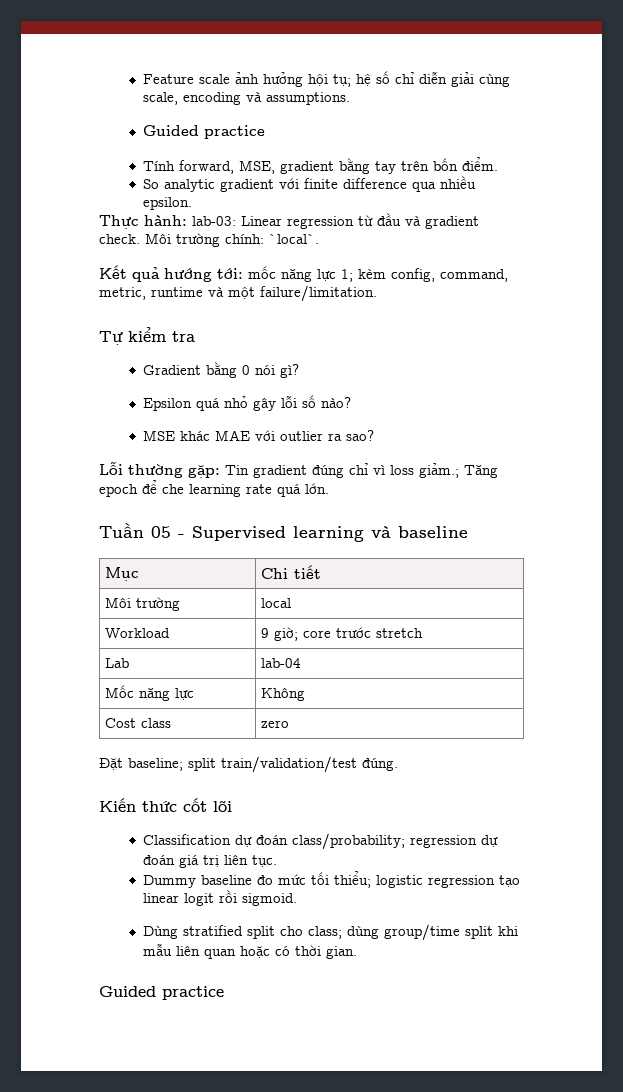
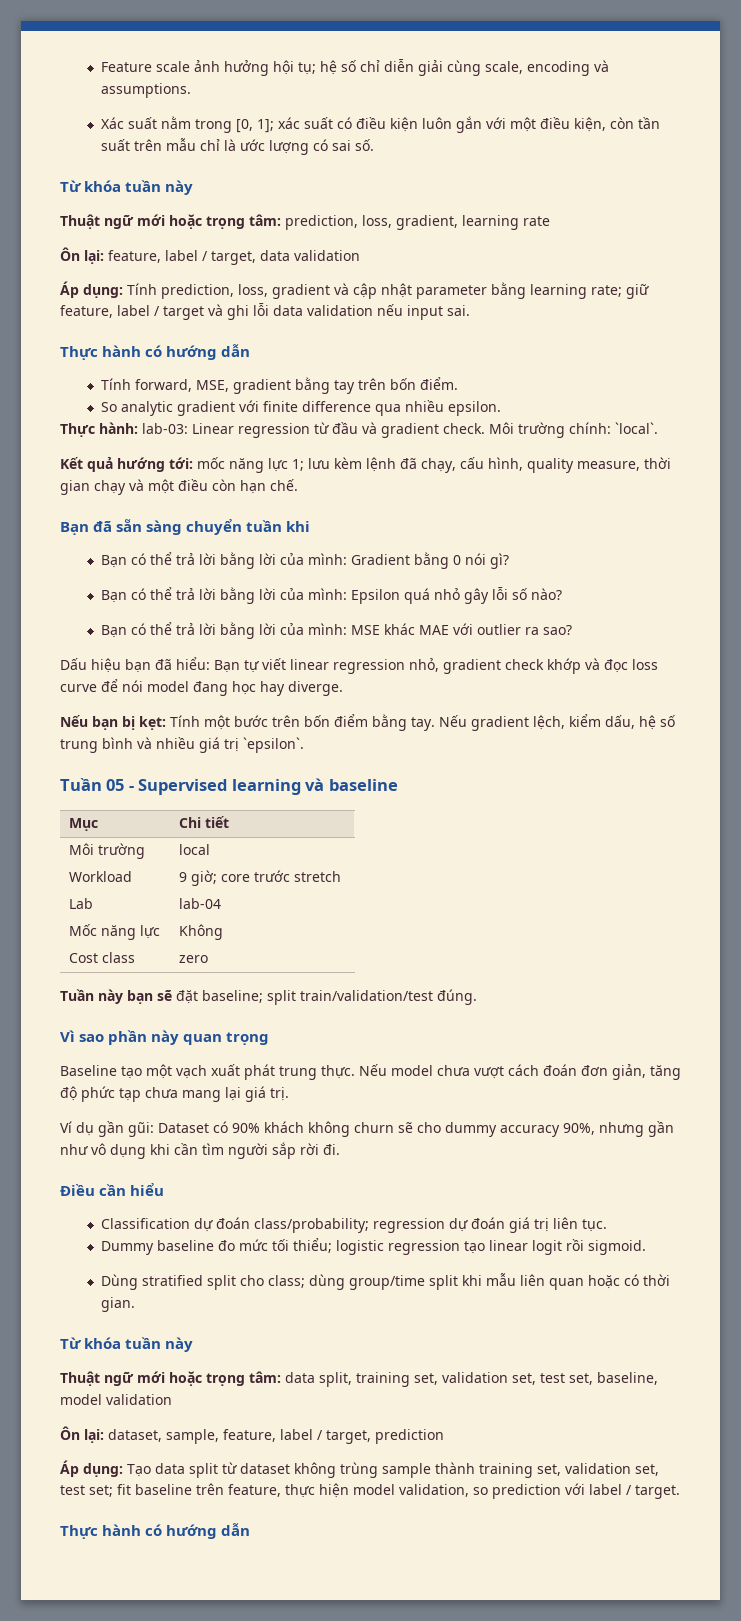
[143,125,266,139] Guided practice -> [101,116,661,133] [101,138,375,155] [60,180,194,195] [60,214,550,230] [60,247,360,265] [60,281,649,299] [60,303,470,320] [60,344,251,360] Xác suất nằm trong [0, 1]; xác suất có điều kiện luôn gắn với một điều kiện, còn tần suất trên mẫu chỉ là ước lượng có sai số. // Từ khóa tuần này // Thuật ngữ mới hoặc trọng tâm: prediction, loss, gradient, learning rate // Ôn lại: feature, label / target, data validation // Áp dụng: Tính prediction, loss, gradient và cập nhật parameter bằng learning rate; giữ feature, label / target và ghi lỗi data validation nếu input sai. // Thực hành có hướng dẫn
[358,268,508,282] [99,285,377,302] [99,327,195,345] kèm config, command, metric, runtime và một failure/limitation. // Tự kiểm tra // -> [308,457,671,473] [60,479,298,495] [60,519,311,535] [101,552,348,569] lưu kèm lệnh đã chạy, cấu hình, quality measure, thời gian chạy và một điều còn hạn chế. // Bạn đã sẵn sàng chuyển tuần khi // Bạn có thể trả lời bằng lời của mình:
(300, 371) none -> [101,587,348,604] Bạn có thể trả lời bằng lời của mình:
(352, 402) none -> [101,622,348,639] Bạn có thể trả lời bằng lời của mình:
[99,462,498,478] [99,480,329,497] Lỗi thường gặp: Tin gradient đúng chỉ vì loss giảm.; Tăng epoch để che learning rate quá lớn. -> [60,657,658,674] [60,679,343,696] [60,714,675,731] [60,737,304,753] Dấu hiệu bạn đã hiểu: Bạn tự viết linear regression nhỏ, gradient check khớp và đọc loss curve để nói model đang học hay diverge. // Nếu bạn bị kẹt: Tính một bước trên bốn điểm bằng tay. Nếu gradient lệch, kiểm dấu, hệ số trung bình và nhiều giá trị `epsilon`.
[99,758,123,770] Đặt -> [60,989,198,1004] Tuần này bạn sẽ đặt
[99,798,232,812] Kiến thức cốt lõi -> [60,1030,270,1045] [60,1064,681,1080] [60,1086,289,1102] [60,1121,674,1137] [60,1142,340,1159] [60,1183,165,1196] Vì sao phần này quan trọng // Baseline tạo một vạch xuất phát trung thực. Nếu model chưa vượt cách đoán đơn giản, tăng độ phức tạp chưa mang lại giá trị. // Ví dụ gần gũi: Dataset có 90% khách không churn sẽ cho dummy accuracy 90%, nhưng gần như vô dụng khi cần tìm người sắp rời đi. // Điều cần hiểu
[99,986,224,1000] Guided practice -> [60,1337,194,1352] [60,1371,658,1387] [60,1394,172,1405] [60,1426,444,1444] [60,1460,659,1478] [60,1483,680,1499] [60,1523,251,1539] Từ khóa tuần này // Thuật ngữ mới hoặc trọng tâm: data split, training set, validation set, test set, baseline, model validation // Ôn lại: dataset, sample, feature, label / target, prediction // Áp dụng: Tạo data split từ dataset không trùng sample thành training set, validation set, test set; fit baseline trên feature, thực hiện model validation, so prediction với label / target. // Thực hành có hướng dẫn

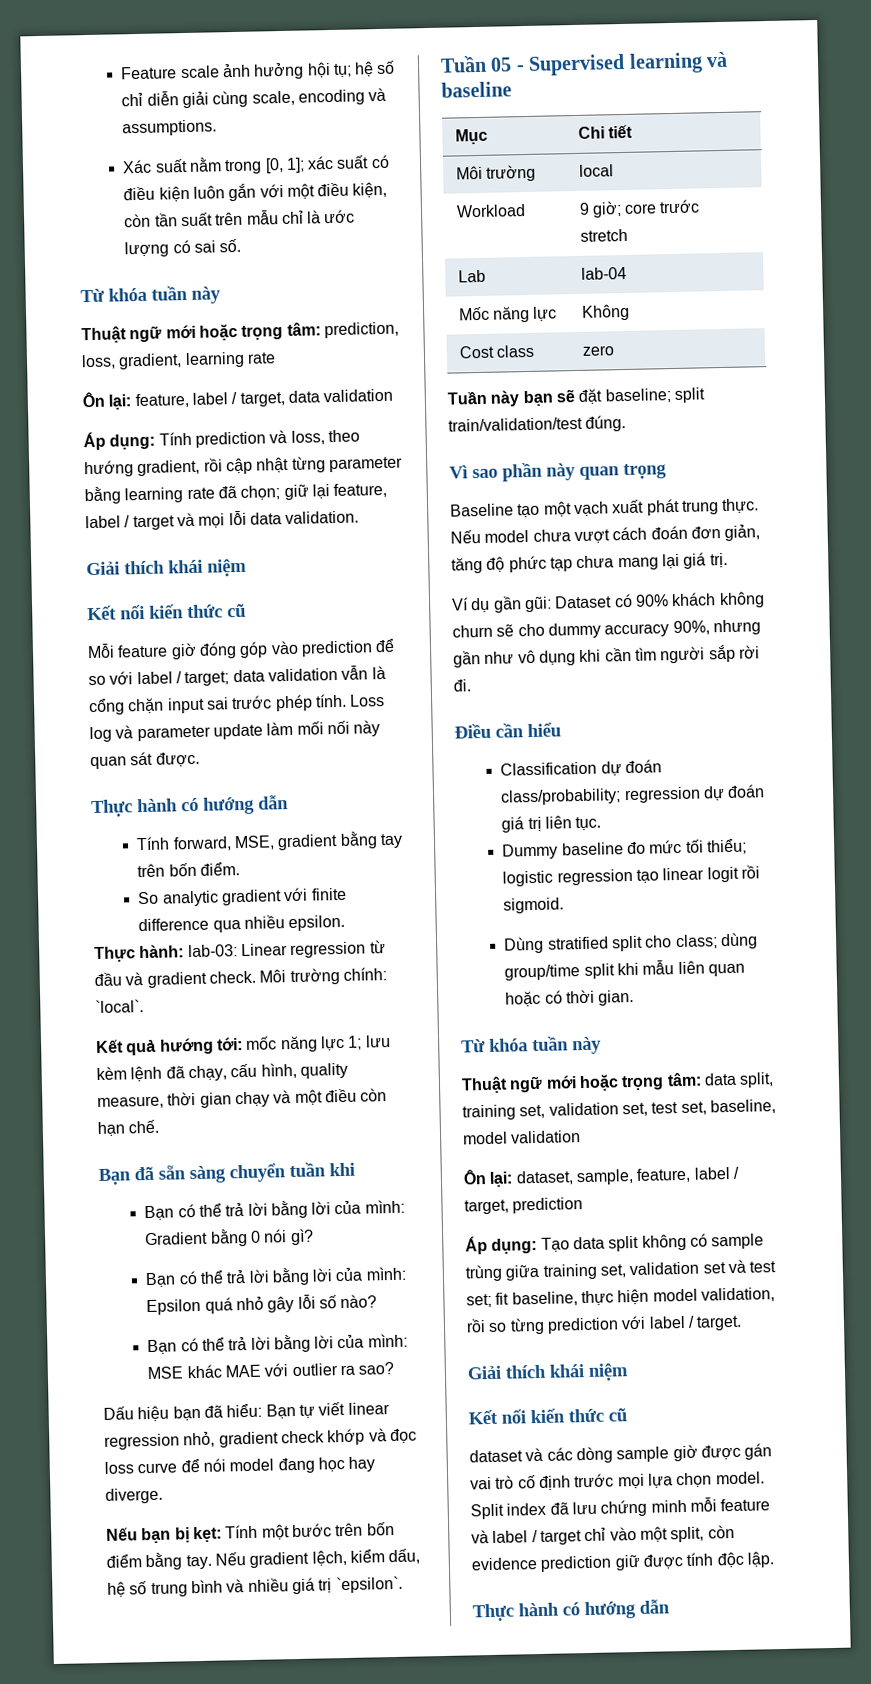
[161,283,349,299] prediction, loss, gradient và -> [194,429,360,448] [84,458,223,478] prediction và loss, theo hướng gradient, rồi
(412, 290) none -> [291,456,326,473] từng
[591,284,649,299] rate; giữ -> [186,484,330,501] rate đã chọn; giữ lại
[227,305,249,320] ghi -> [198,513,226,529] mọi
[307,304,470,320] validation nếu input sai. -> [285,510,360,525] [86,558,247,577] [87,603,246,621] [87,638,396,660] [88,665,386,687] [88,693,386,716] [89,720,381,743] [90,751,200,770] validation. // Giải thích khái niệm // Kết nối kiến thức cũ // Mỗi feature giờ đóng góp vào prediction để so với label / target; data validation vẫn là cổng chặn input sai trước phép tính. Loss log và parameter update làm mối nối này quan sát được.
[222,1462,659,1478] từ dataset không trùng sample thành training set, validation set, -> [641,1233,765,1251] [465,1259,746,1282] không có sample trùng giữa training set, validation set và
[135,1483,281,1497] baseline trên feature, -> [511,1291,578,1307] baseline,
[473,1487,488,1495] so -> [466,1317,545,1335] rồi so từng
(680, 1492) none -> [467,1363,629,1381] [468,1408,627,1425] [469,1443,773,1464] [470,1471,765,1492] [470,1497,771,1520] [471,1524,735,1546] [471,1551,775,1572] // Giải thích khái niệm // Kết nối kiến thức cũ // dataset và các dòng sample giờ được gán vai trò cố định trước mọi lựa chọn model. Split index đã lưu chứng minh mỗi feature và label / target chỉ vào một split, còn evidence prediction giữ được tính độc lập.

